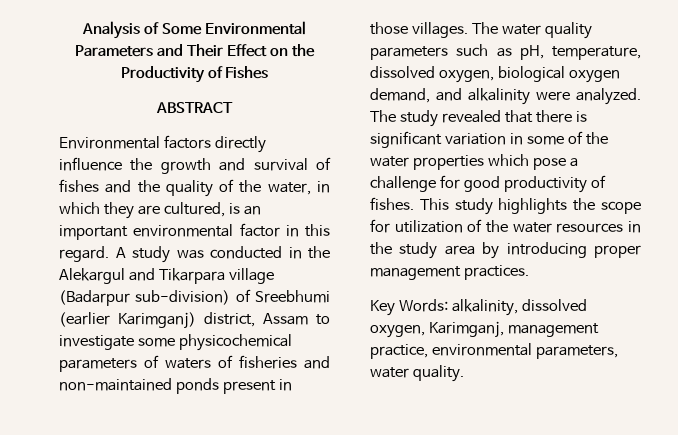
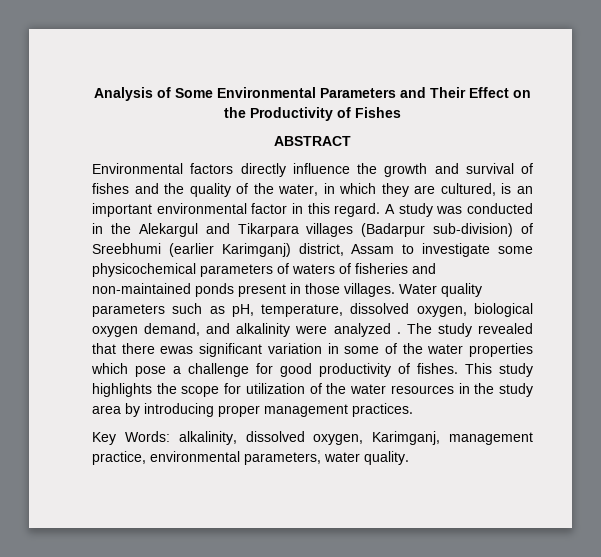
[228,268,274,284] village -> [306,223,354,237] villages
[471,22,541,35] The water -> [399,284,437,294] Water
[576,88,641,105] analyzed. -> [333,323,401,337] analyzed .
[575,111,587,122] is -> [160,346,194,354] ewas

